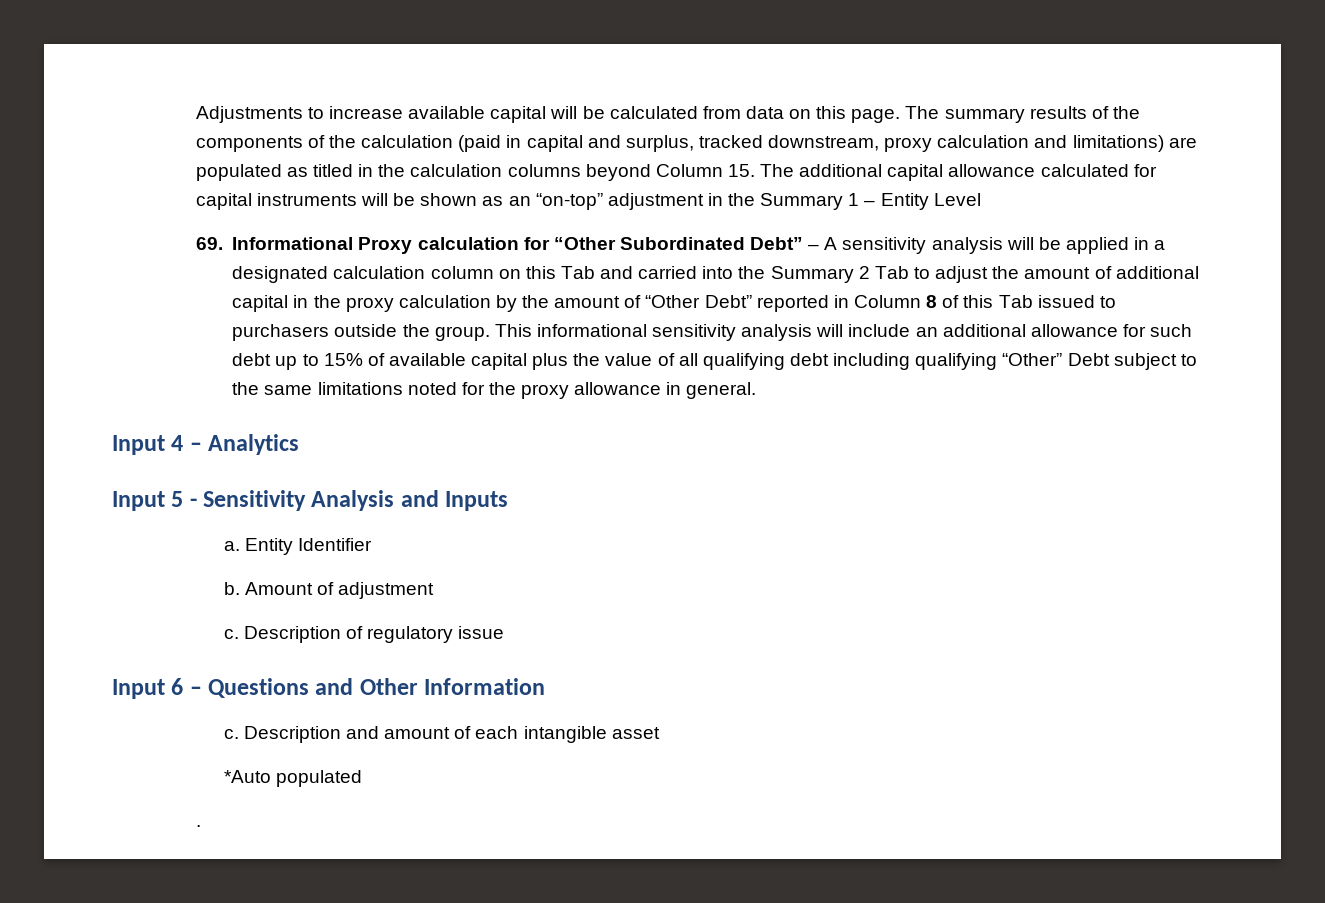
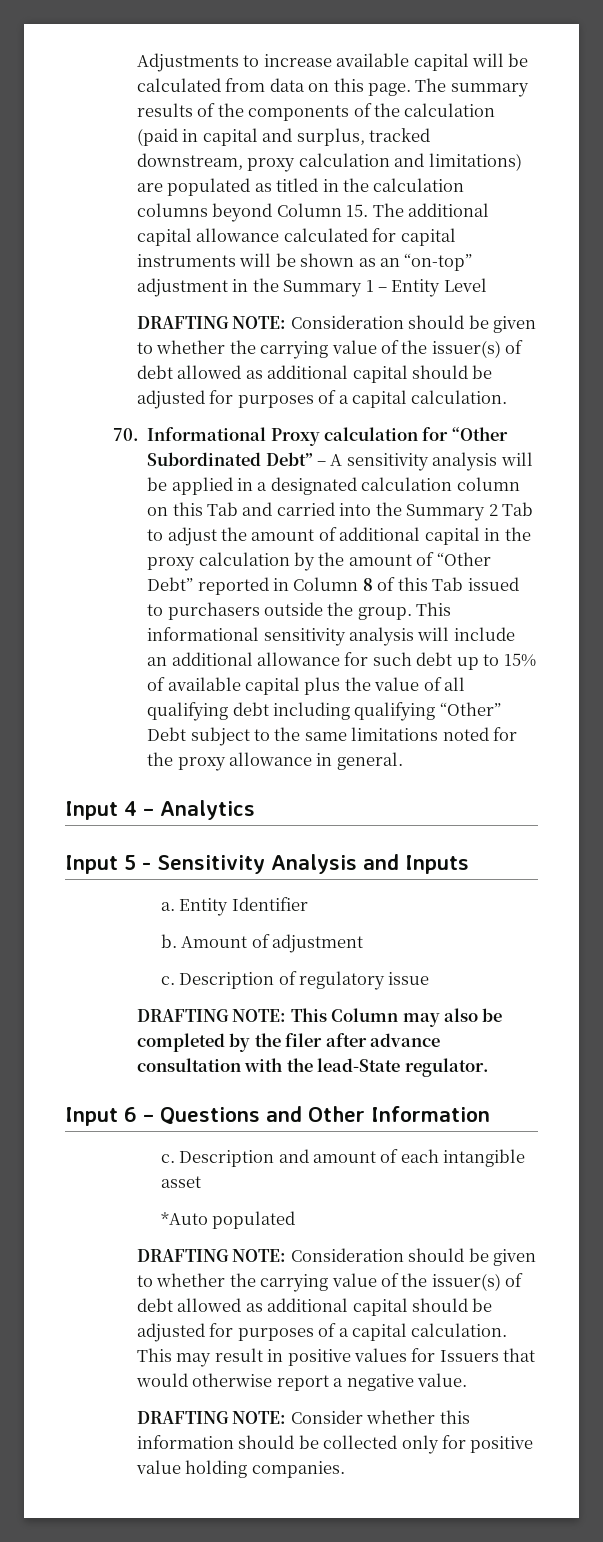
[195,237,223,250] 69. -> [136,315,537,333] [136,340,524,359] [136,365,493,383] [136,390,508,409] [112,428,139,441] DRAFTING NOTE: Consideration should be given to whether the carrying value of the issuer(s) of debt allowed as additional capital should be adjusted for purposes of a capital calculation. // 70.
(505, 632) none -> [136,1008,503,1027] [136,1033,441,1052] [136,1058,489,1077] // DRAFTING NOTE: This Column may also be completed by the filer after advance consultation with the lead-State regulator.
[195,825,201,827] . -> [136,1248,537,1266] [136,1273,524,1292] [136,1298,493,1316] [136,1323,508,1342] [136,1348,536,1367] [135,1373,468,1391] [136,1410,470,1424] [136,1435,534,1454] [135,1460,345,1478] DRAFTING NOTE: Consideration should be given to whether the carrying value of the issuer(s) of debt allowed as additional capital should be adjusted for purposes of a capital calculation. This may result in positive values for Issuers that would otherwise report a negative value. // DRAFTING NOTE: Consider whether this information should be collected only for positive value holding companies.

